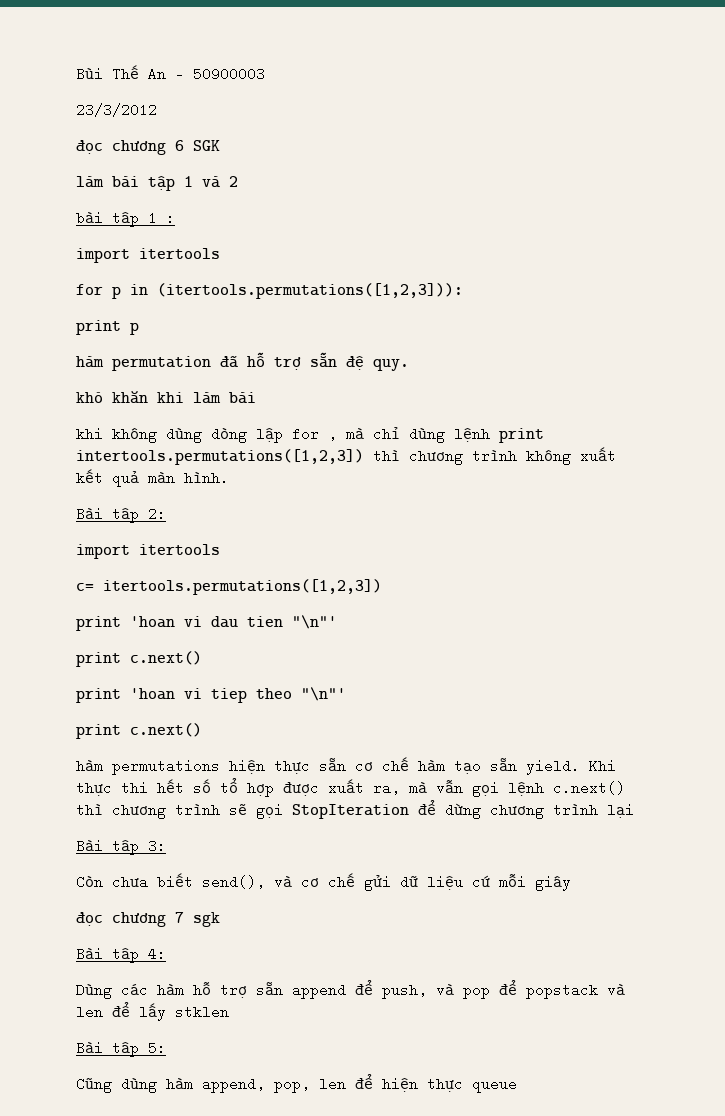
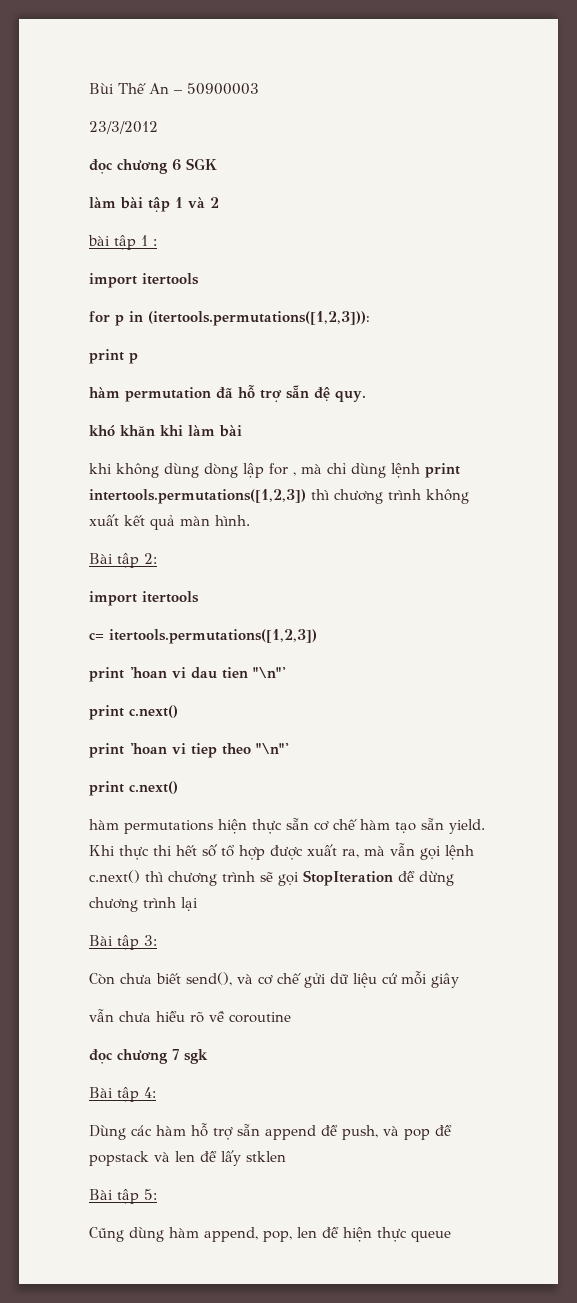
(571, 883) none -> [89,1009,291,1023] // vẫn chưa hiểu rõ về coroutine

